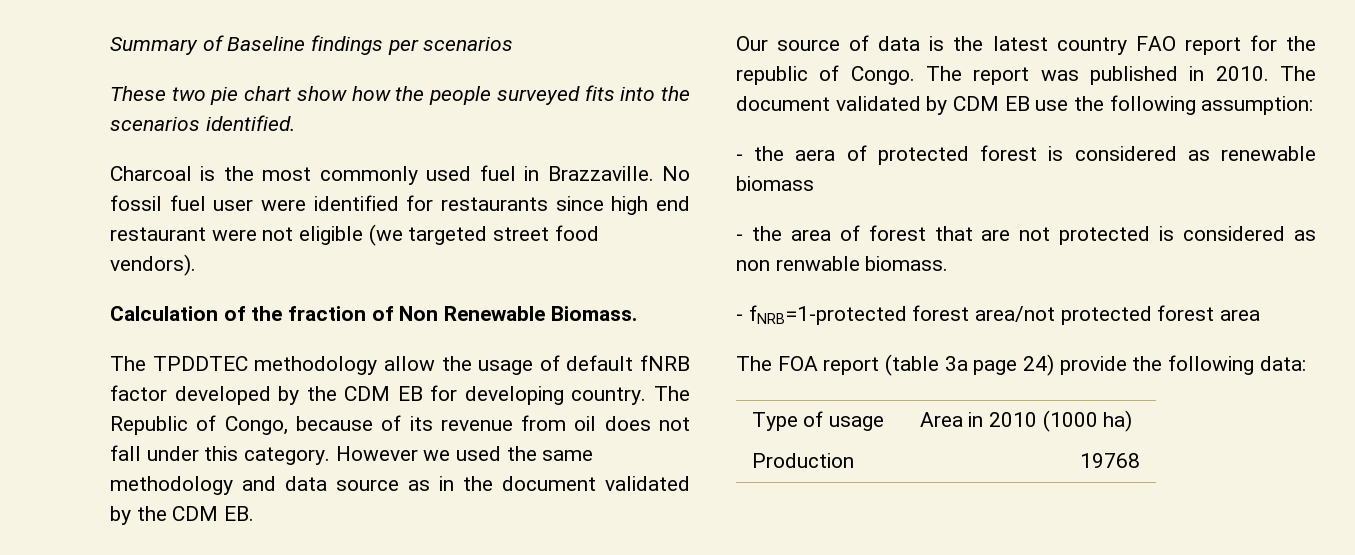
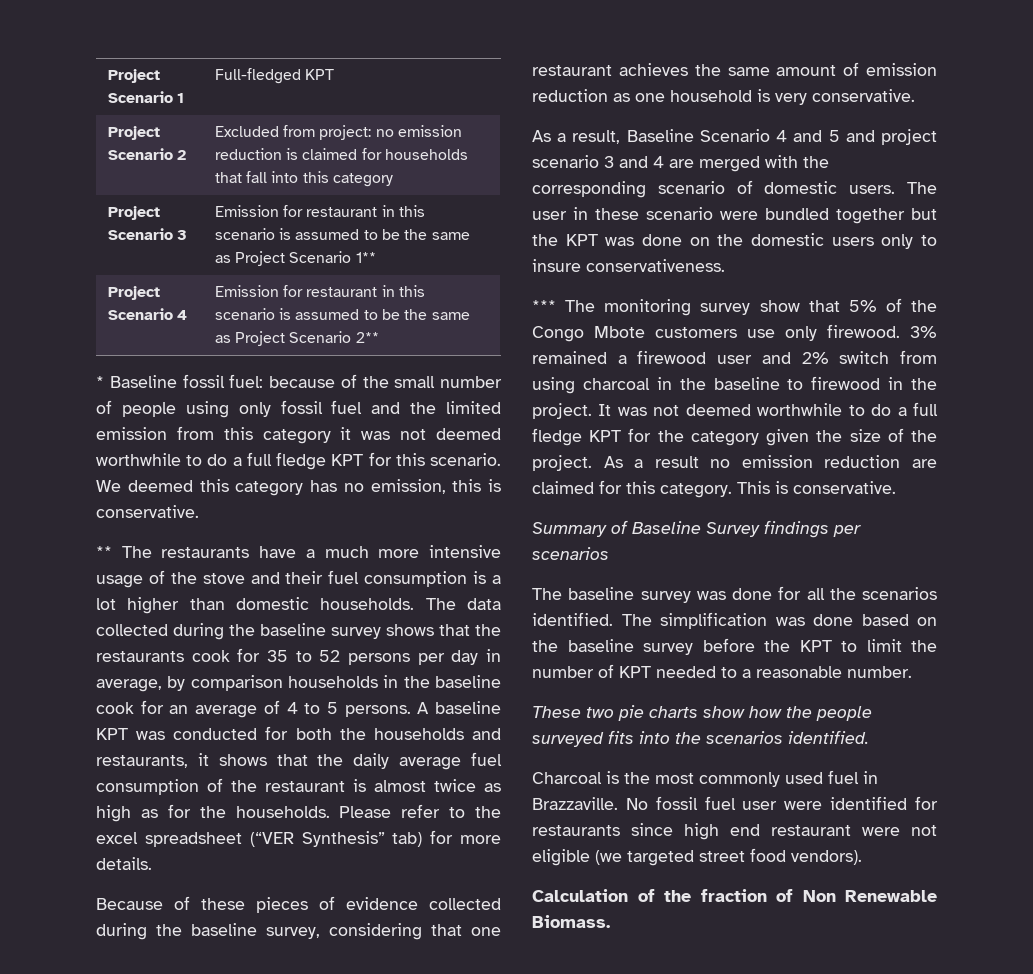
(110, 46) none -> [107,69,160,83] [107,91,185,103] [214,68,335,84] [107,126,160,140] [107,148,187,160] [214,125,463,140] [214,148,469,160] [214,171,394,187] [107,206,160,220] [107,228,188,240] [214,205,426,217] [214,228,470,240] [214,251,376,266] [107,286,160,300] [107,308,188,320] [214,285,426,297] [214,308,470,320] [214,331,379,346] [96,374,502,388] [96,400,501,418] [96,426,501,444] [96,452,502,470] [96,479,501,496] [96,505,199,518] [96,545,502,558] [96,570,502,588] [96,597,501,614] [96,623,501,640] [96,648,502,665] [96,675,501,692] [96,700,501,718] [96,726,501,740] [96,752,502,770] [96,778,501,795] [96,804,501,822] [96,830,501,847] [96,857,152,870] [96,896,501,913] [96,923,501,940] [532,62,937,76] [532,89,915,105] [532,129,937,145] [532,155,829,172] [532,180,937,198] [532,207,937,224] [532,233,937,249] [532,259,725,272] [532,298,937,316] [532,324,937,342] [532,350,937,364] [532,376,937,394] [532,402,938,419] [532,428,937,446] [532,455,937,471] [532,480,896,498] Project Scenario 1 | Full-fledged KPT // Project Scenario 2 | Excluded from project: no emission reduction is claimed for households that fall into this category // Project Scenario 3 | Emission for restaurant in this scenario is assumed to be the same as Project Scenario 1** // Project Scenario 4 | Emission for restaurant in this scenario is assumed to be the same as Project Scenario 2** // * Baseline fossil fuel: because of the small number of people using only fossil fuel and the limited emission from this category it was not deemed worthwhile to do a full fledge KPT for this scenario. We deemed this category has no emission, this is conservative. // ** The restaurants have a much more intensive usage of the stove and their fuel consumption is a lot higher than domestic households. The data collected during the baseline survey shows that the restaurants cook for 35 to 52 persons per day in average, by comparison households in the baseline cook for an average of 4 to 5 persons. A baseline KPT was conducted for both the households and restaurants, it shows that the daily average fuel consumption of the restaurant is almost twice as high as for the households. Please refer to the excel spreadsheet (“VER Synthesis” tab) for more details. // Because of these pieces of evidence collected during the baseline survey, considering that one restaurant achieves the same amount of emission reduction as one household is very conservative. // As a result, Baseline Scenario 4 and 5 and project scenario 3 and 4 are merged with the corresponding scenario of domestic users. The user in these scenario were bundled together but the KPT was done on the domestic users only to insure conservativeness. // *** The monitoring survey show that 5% of the Congo Mbote customers use only firewood. 3% remained a firewood user and 2% switch from using charcoal in the baseline to firewood in the project. It was not deemed worthwhile to do a full fledge KPT for the category given the size of the project. As a result no emission reduction are claimed for this category. This is conservative. //
(306, 43) none -> [706,522,760,537] Survey
(514, 44) none -> [532,586,937,603] [532,612,937,629] [532,638,937,655] [532,664,912,678] // The baseline survey was done for all the scenarios identified. The simplification was done based on the baseline survey before the KPT to limit the number of KPT needed to a reasonable number.
[244,86,292,101] chart -> [649,706,698,718] charts
[110,355,690,375] [110,385,690,405] [110,415,690,435] [110,445,594,465] [110,476,690,495] [110,506,255,525] [736,35,1316,55] [736,65,1316,85] [736,95,1314,115] [736,145,1316,165] [736,176,814,191] [736,225,1316,245] [736,256,949,271] [736,305,1261,325] [736,354,1306,376] [751,411,884,431] [919,410,1133,432] [751,453,854,468] [1080,453,1141,468] // The TPDDTEC methodology allow the usage of default fNRB factor developed by the CDM EB for developing country. The Republic of Congo, because of its revenue from oil does not fall under this category. However we used the same methodology and data source as in the document validated by the CDM EB. // Our source of data is the latest country FAO report for the republic of Congo. The report was published in 2010. The document validated by CDM EB use the following assumption: // - the aera of protected forest is considered as renewable biomass // - the area of forest that are not protected is considered as non renwable biomass. // - fNRB=1-protected forest area/not protected forest area // The FOA report (table 3a page 24) provide the following data: // Type of usage | Area in 2010 (1000 ha) // Production | 19768 -> (610, 921) none

